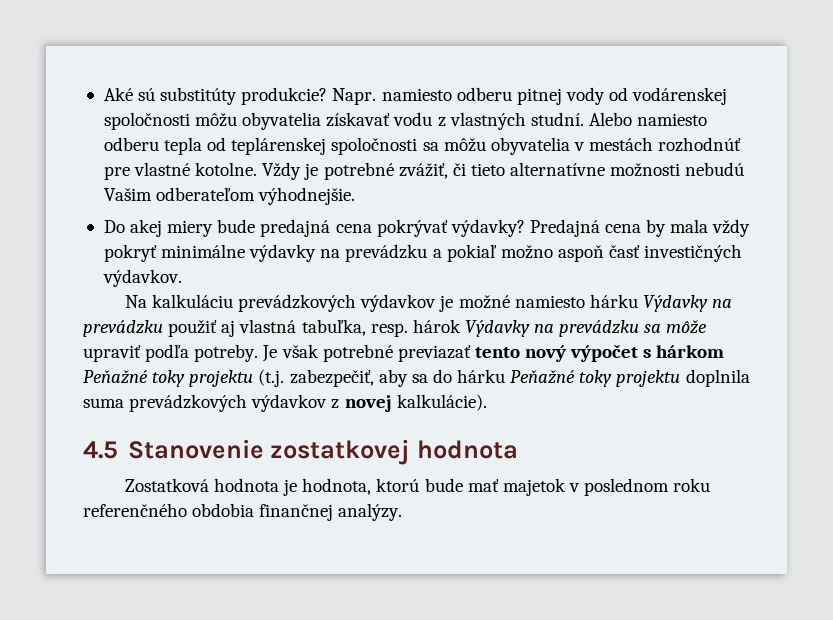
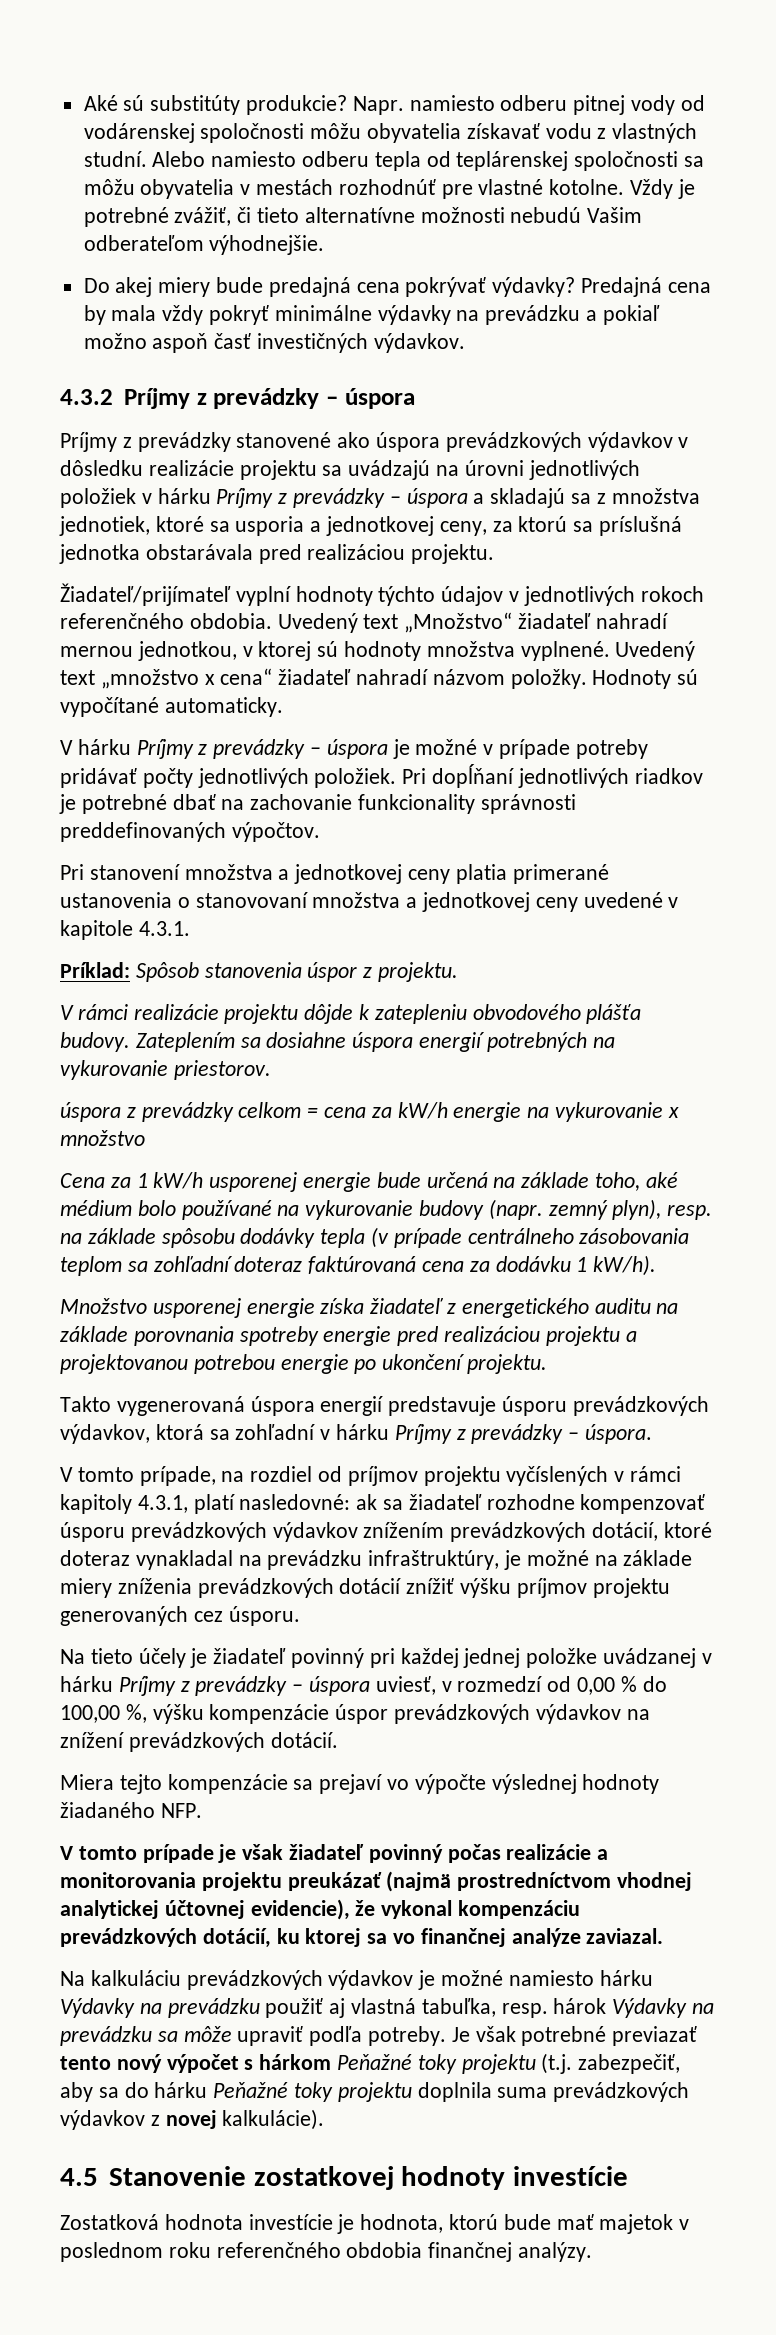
(182, 278) none -> [60,388,415,409] [60,432,689,452] [60,460,640,480] [60,488,700,508] [59,516,683,536] [59,544,495,564] [60,583,704,606] [60,612,668,633] [60,641,696,661] [60,668,699,689] [60,697,283,717] [60,739,648,759] [60,764,703,788] [59,794,576,814] [60,822,320,842] [60,864,609,884] [60,892,679,912] [60,920,190,940] [60,962,459,982] [60,1004,642,1024] [60,1032,615,1052] [60,1060,271,1080] [60,1102,679,1122] [60,1130,145,1146] [60,1172,678,1192] [60,1199,713,1220] [60,1227,690,1248] [60,1255,657,1276] [60,1298,679,1318] [60,1326,637,1346] [60,1354,548,1374] [60,1396,709,1416] [60,1424,653,1444] [60,1466,682,1486] [60,1494,706,1514] [60,1522,712,1542] [60,1550,693,1570] [60,1578,670,1598] [60,1606,300,1626] [60,1648,712,1668] [60,1676,667,1696] [60,1704,650,1724] [60,1732,338,1752] [60,1774,660,1794] [60,1802,202,1818] [60,1844,609,1863] [60,1871,693,1892] [60,1899,581,1920] [60,1928,664,1948] // 4.3.2 Príjmy z prevádzky – úspora // Príjmy z prevádzky stanovené ako úspora prevádzkových výdavkov v dôsledku realizácie projektu sa uvádzajú na úrovni jednotlivých položiek v hárku Príjmy z prevádzky – úspora a skladajú sa z množstva jednotiek, ktoré sa usporia a jednotkovej ceny, za ktorú sa príslušná jednotka obstarávala pred realizáciou projektu. // Žiadateľ/prijímateľ vyplní hodnoty týchto údajov v jednotlivých rokoch referenčného obdobia. Uvedený text „Množstvo“ žiadateľ nahradí mernou jednotkou, v ktorej sú hodnoty množstva vyplnené. Uvedený text „množstvo x cena“ žiadateľ nahradí názvom položky. Hodnoty sú vypočítané automaticky. // V hárku Príjmy z prevádzky – úspora je možné v prípade potreby pridávať počty jednotlivých položiek. Pri dopĺňaní jednotlivých riadkov je potrebné dbať na zachovanie funkcionality správnosti preddefinovaných výpočtov. // Pri stanovení množstva a jednotkovej ceny platia primerané ustanovenia o stanovovaní množstva a jednotkovej ceny uvedené v kapitole 4.3.1. // Príklad: Spôsob stanovenia úspor z projektu. // V rámci realizácie projektu dôjde k zatepleniu obvodového plášťa budovy. Zateplením sa dosiahne úspora energií potrebných na vykurovanie priestorov. // úspora z prevádzky celkom = cena za kW/h energie na vykurovanie x množstvo // Cena za 1 kW/h usporenej energie bude určená na základe toho, aké médium bolo používané na vykurovanie budovy (napr. zemný plyn), resp. na základe spôsobu dodávky tepla (v prípade centrálneho zásobovania teplom sa zohľadní doteraz faktúrovaná cena za dodávku 1 kW/h). // Množstvo usporenej energie získa žiadateľ z energetického auditu na základe porovnania spotreby energie pred realizáciou projektu a projektovanou potrebou energie po ukončení projektu. // Takto vygenerovaná úspora energií predstavuje úsporu prevádzkových výdavkov, ktorá sa zohľadní v hárku Príjmy z prevádzky – úspora. // V tomto prípade, na rozdiel od príjmov projektu vyčíslených v rámci kapitoly 4.3.1, platí nasledovné: ak sa žiadateľ rozhodne kompenzovať úsporu prevádzkových výdavkov znížením prevádzkových dotácií, ktoré doteraz vynakladal na prevádzku infraštruktúry, je možné na základe miery zníženia prevádzkových dotácií znížiť výšku príjmov projektu generovaných cez úsporu. // Na tieto účely je žiadateľ povinný pri každej jednej položke uvádzanej v hárku Príjmy z prevádzky – úspora uviesť, v rozmedzí od 0,00 % do 100,00 %, výšku kompenzácie úspor prevádzkových výdavkov na znížení prevádzkových dotácií. // Miera tejto kompenzácie sa prejaví vo výpočte výslednej hodnoty žiadaného NFP. // V tomto prípade je však žiadateľ povinný počas realizácie a monitorovania projektu preukázať (najmä prostredníctvom vhodnej analytickej účtovnej evidencie), že vykonal kompenzáciu prevádzkových dotácií, ku ktorej sa vo finančnej analýze zaviazal.
[417,440,519,459] hodnota -> [401,2166,629,2190] hodnoty investície
(280, 485) none -> [248,2214,333,2230] investície

